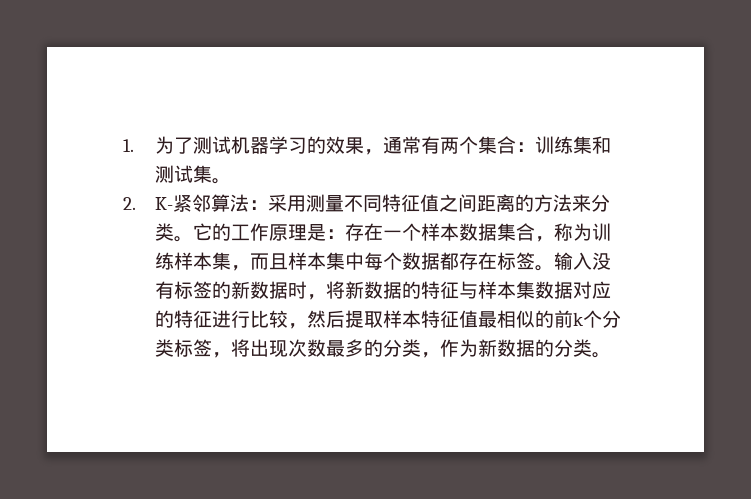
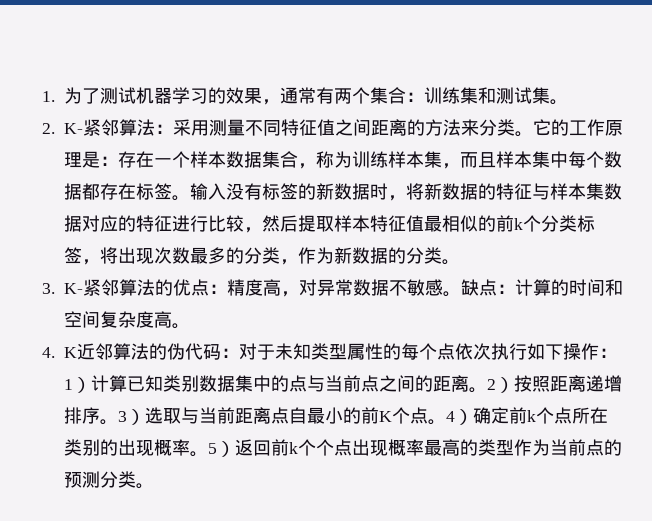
(611, 355) none -> [42,279,623,297] [63,311,190,329] [42,343,617,360] [63,375,622,393] [63,407,608,425] [63,439,622,457] [63,471,154,489] // 3. K-紧邻算法的优点：精度高，对异常数据不敏感。缺点：计算的时间和空间复杂度高。 // 4. K近邻算法的伪代码：对于未知类型属性的每个点依次执行如下操作：1）计算已知类别数据集中的点与当前点之间的距离。2）按照距离递增排序。3）选取与当前距离点自最小的前K个点。4）确定前k个点所在类别的出现概率。5）返回前k个个点出现概率最高的类型作为当前点的预测分类。

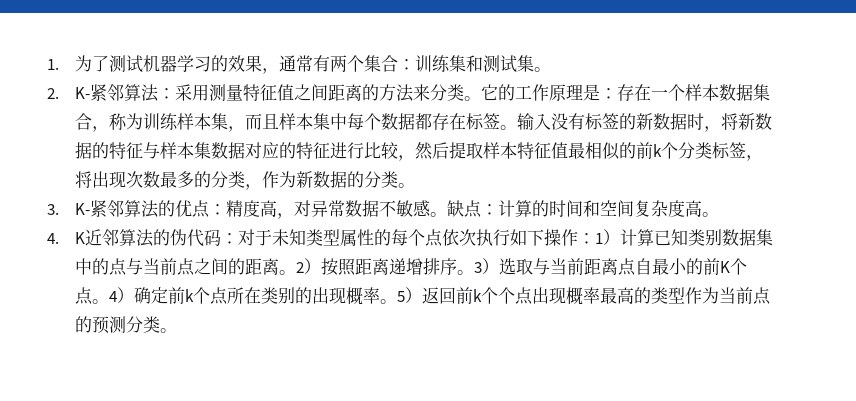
[244,120,281,136] 不同 -> (243, 92) none

